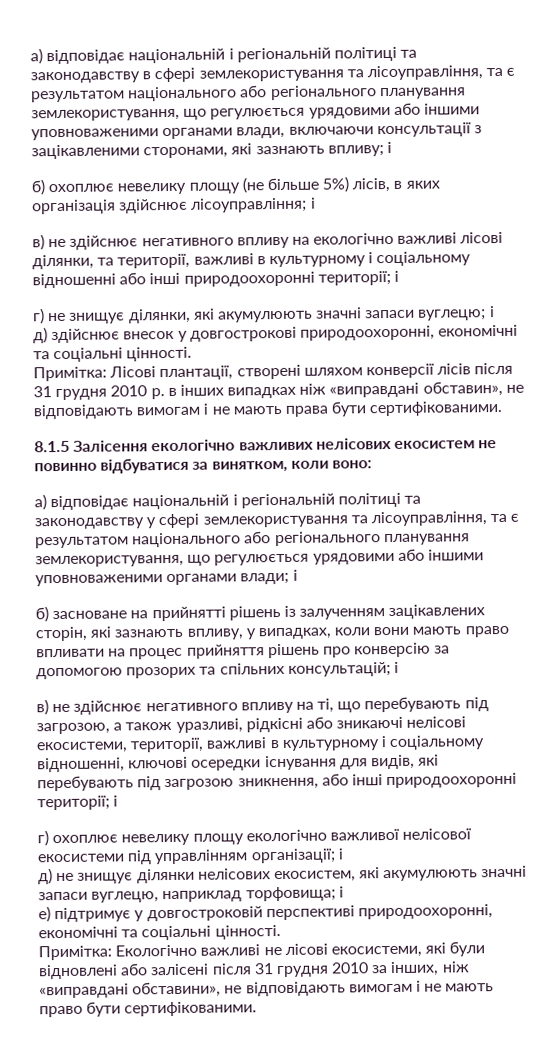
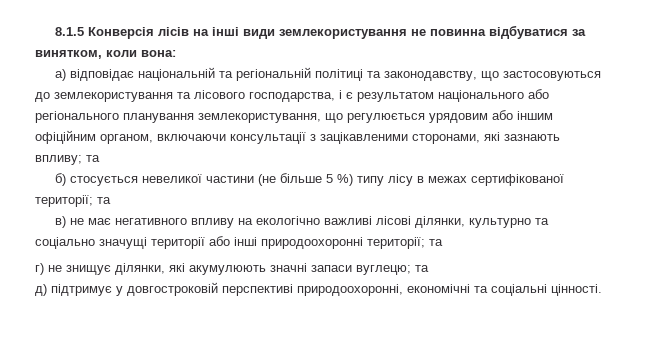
[30,46,418,65] [30,65,516,84] [31,85,466,103] [31,102,480,122] [31,126,286,141] a) відповідає національній і регіональній політиці та законодавству в сфері землекористування та лісоуправління, та є результатом національного або регіонального планування землекористування, що регулюється урядовими або іншими уповноваженими органами влади, -> [55,25,587,39] [35,50,176,59] [55,67,602,81] [35,89,549,102] [35,110,553,123] [35,130,153,144] 8.1.5 Конверсія лісів на інші види землекористування не повинна відбуватися за винятком, коли вона: // a) відповідає національній та регіональній політиці та законодавству, що застосовуються до землекористування та лісового господарства, і є результатом національного або регіонального планування землекористування, що регулюється урядовим або іншим офіційним органом,
[386,141,392,154] [31,176,440,196] [32,197,316,215] [32,234,139,251] і // б) охоплює невелику площу (не більше 5%) лісів, в яких організація здійснює лісоуправління; і // в) не здійснює -> [86,155,100,162] [55,173,565,186] [35,195,111,207] [55,216,112,228] та // б) стосується невеликої частини (не більше 5 %) типу лісу в межах сертифікованої території; та // в) не має
[97,251,472,269] [32,270,399,289] та території, важливі в культурному і соціальному відношенні або інші природоохоронні території; і -> [469,218,550,228] [35,236,443,249] культурно та соціально значущі території або інші природоохоронні території; та
[488,306,495,318] [33,324,519,344] [33,346,193,363] [33,362,514,382] [33,380,524,401] [33,400,503,420] [34,437,498,453] [34,457,372,474] [34,492,422,511] [34,511,520,530] [35,531,470,549] [35,548,484,568] [35,569,298,587] [35,604,486,623] [35,625,509,642] [36,642,451,660] [36,661,399,680] [36,696,489,716] [36,716,467,735] [36,735,486,754] [37,754,440,773] [37,772,518,792] [37,795,119,811] [37,828,473,847] [37,848,344,865] [38,865,528,885] [38,886,344,903] [38,906,51,923] і // д) здійснює внесок у довгострокові природоохоронні, економічні та соціальні цінності. // Примітка: Лісові плантації, створені шляхом конверсії лісів після 31 грудня 2010 р. в інших випадках ніж «виправдані обставин», не відповідають вимогам і не мають права бути сертифікованими. // 8.1.5 Залісення екологічно важливих нелісових екосистем не повинно відбуватися за винятком, коли воно: // a) відповідає національній і регіональній політиці та законодавству у сфері землекористування та лісоуправління, та є результатом національного або регіонального планування землекористування, що регулюється урядовими або іншими уповноваженими органами влади; і // б) засноване на прийнятті рішень із залученням зацікавлених сторін, які зазнають впливу, у випадках, коли вони мають право впливати на процес прийняття рішень про конверсію за допомогою прозорих та спільних консультацій; і // в) не здійснює негативного впливу на ті, що перебувають під загрозою, а також уразливі, рідкісні або зникаючі нелісові екосистеми, території, важливі в культурному і соціальному відношенні, ключові осередки існування для видів, які перебувають під загрозою зникнення, або інші природоохоронні території; і // г) охоплює невелику площу екологічно важливої нелісової екосистеми під управлінням організації; і // д) не знищує ділянки нелісових екосистем, які акумулюють значні запаси вуглецю, наприклад торфовища; і // е) -> [415,265,429,272] [35,284,47,296] та // д)
[38,941,486,961] [38,961,470,980] [39,980,495,999] [39,1001,258,1018] // Примітка: Екологічно важливі не лісові екосистеми, які були відновлені або залісені після 31 грудня 2010 за інших, ніж «виправдані обставини», не відповідають вимогам і не мають право бути сертифікованими. -> (602, 290) none

